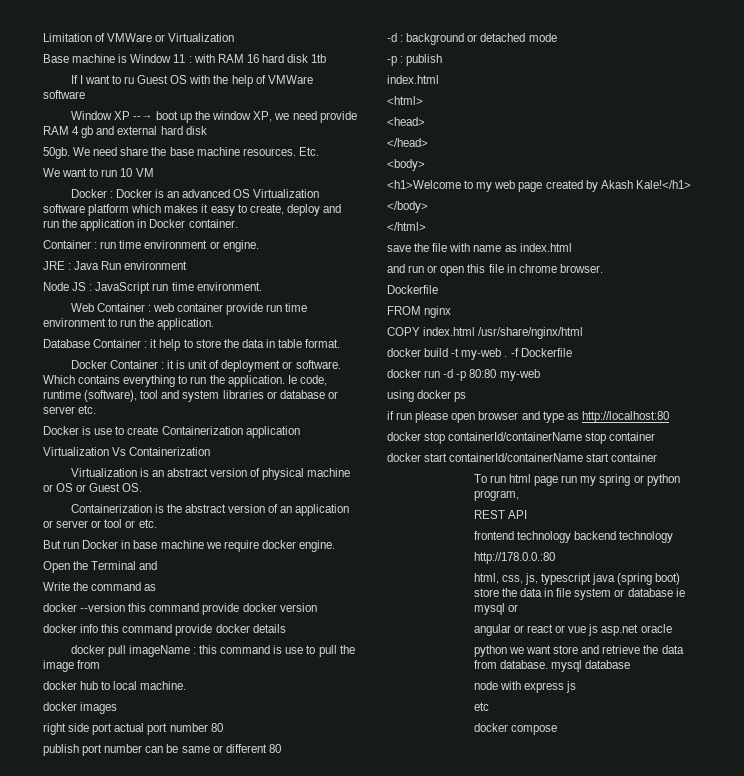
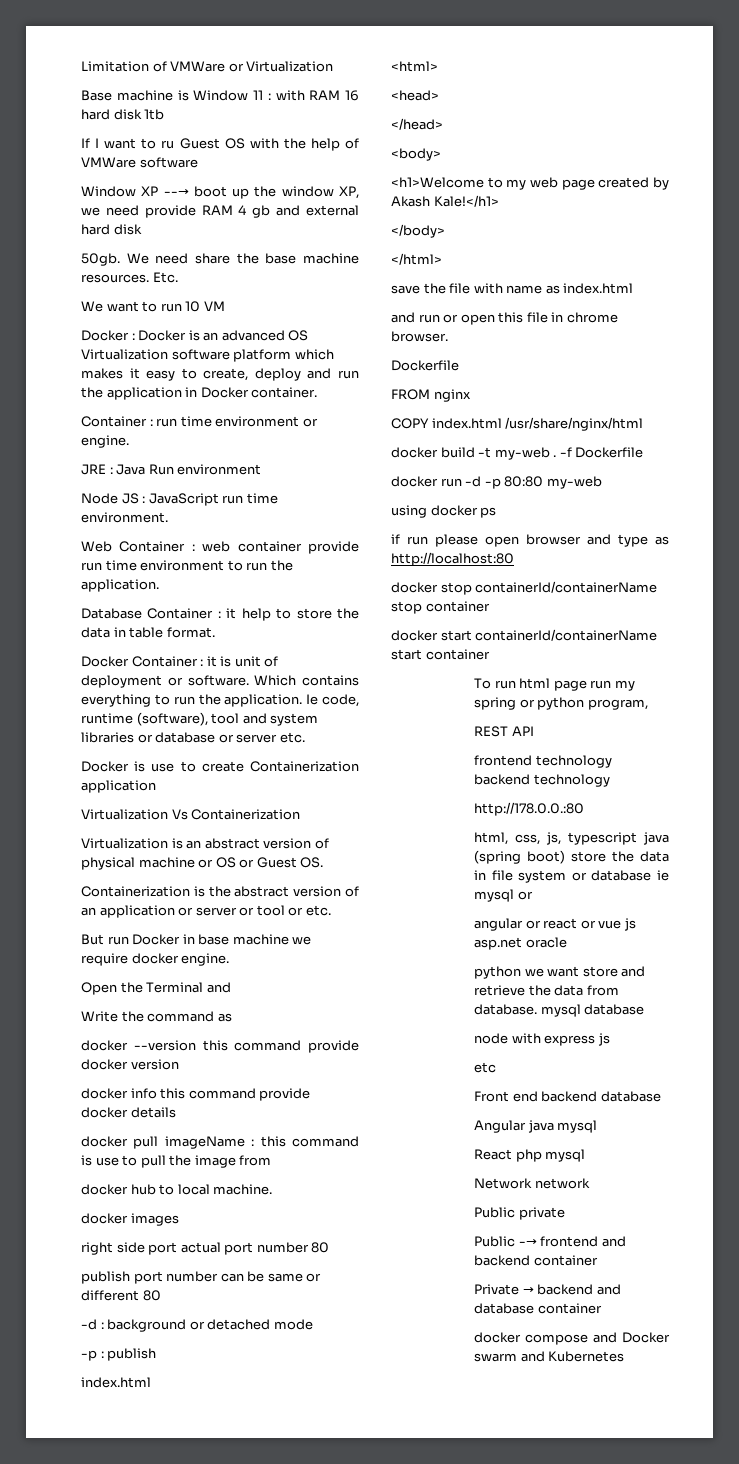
[473,723,557,735] docker compose -> [474,1091,661,1102] [474,1120,598,1133] [474,1149,586,1162] [474,1178,590,1189] [474,1207,565,1220] [474,1236,626,1247] [474,1255,598,1266] [474,1284,621,1295] [474,1303,602,1314] [474,1332,670,1345] [474,1351,625,1362] Front end backend database // Angular java mysql // React php mysql // Network network // Public private // Public -→ frontend and backend container // Private → backend and database container // docker compose and Docker swarm and Kubernetes

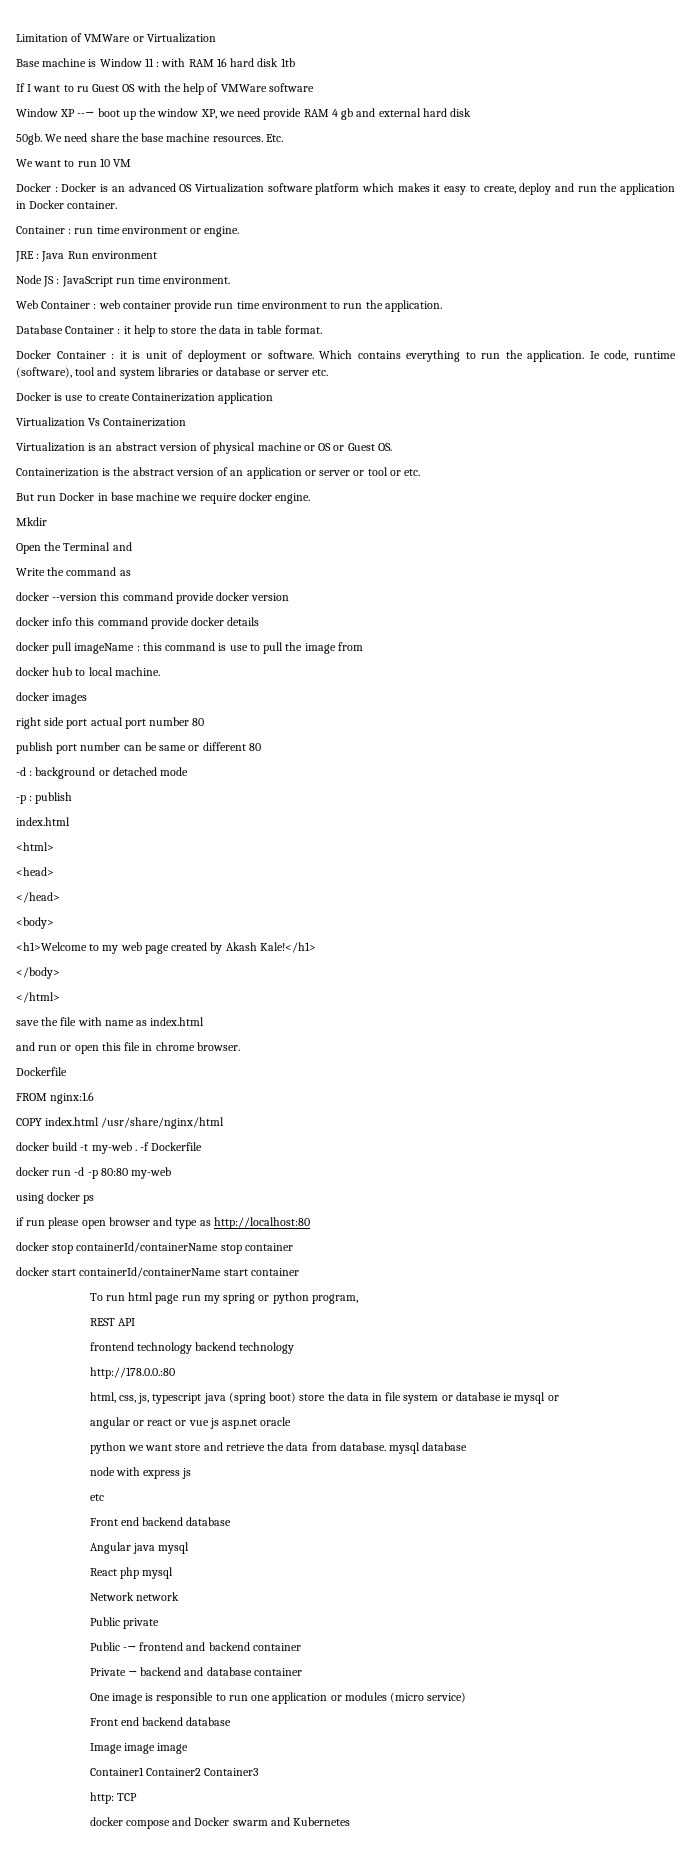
(230, 959) none -> [16,517,47,526] // Mkdir
[433,389,471,402] nginx -> [50,1092,95,1104] nginx:1.6
(602, 1308) none -> [89,1692,467,1704] [89,1717,232,1726] [89,1743,189,1754] [89,1767,260,1776] [89,1792,137,1804] // One image is responsible to run one application or modules (micro service) // Front end backend database // Image image image // Container1 Container2 Container3 // http: TCP

